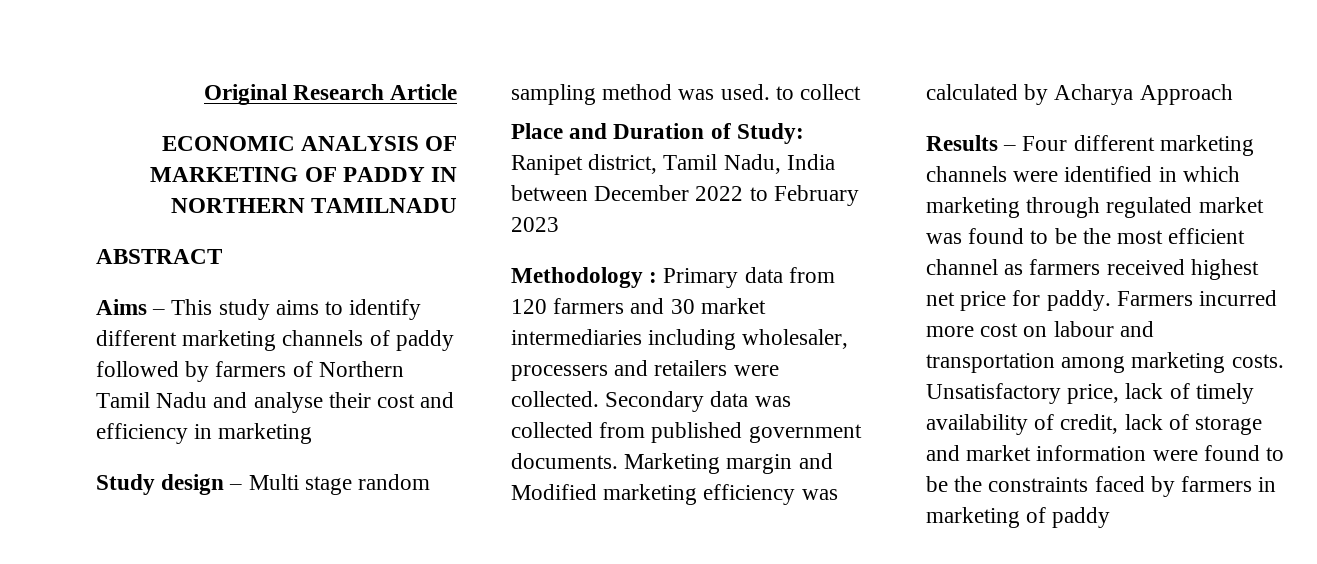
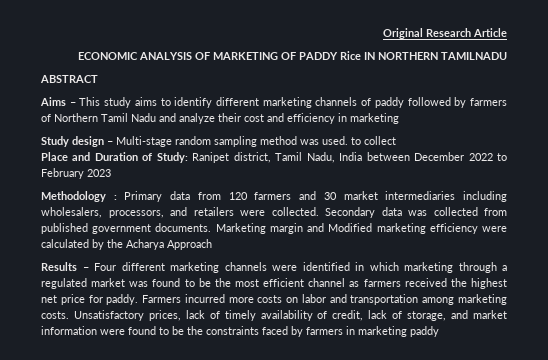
(425, 174) none -> [340,51,361,60] Rice
[253,392,323,413] analyse -> [179,113,215,124] analyze
[248,474,352,495] Multi stage -> [116,136,172,147] Multi-stage
[742,329,849,349] [511,365,608,381] wholesaler, processers -> [41,207,164,218] wholesalers, processors,
[801,489,838,500] was -> [482,226,508,232] were
(1049, 94) none -> [107,239,123,248] the
(1101, 207) none -> [502,265,507,271] a
(1185, 267) none -> [450,278,467,287] the
[980,321,1114,337] cost on labour -> [257,294,326,303] costs on labor
[1067,384,1120,404] price, -> [148,310,181,321] prices,
[1195,416,1263,435] storage -> [407,311,447,321] storage,
[1026,507,1047,523] of -> (407, 331) none

